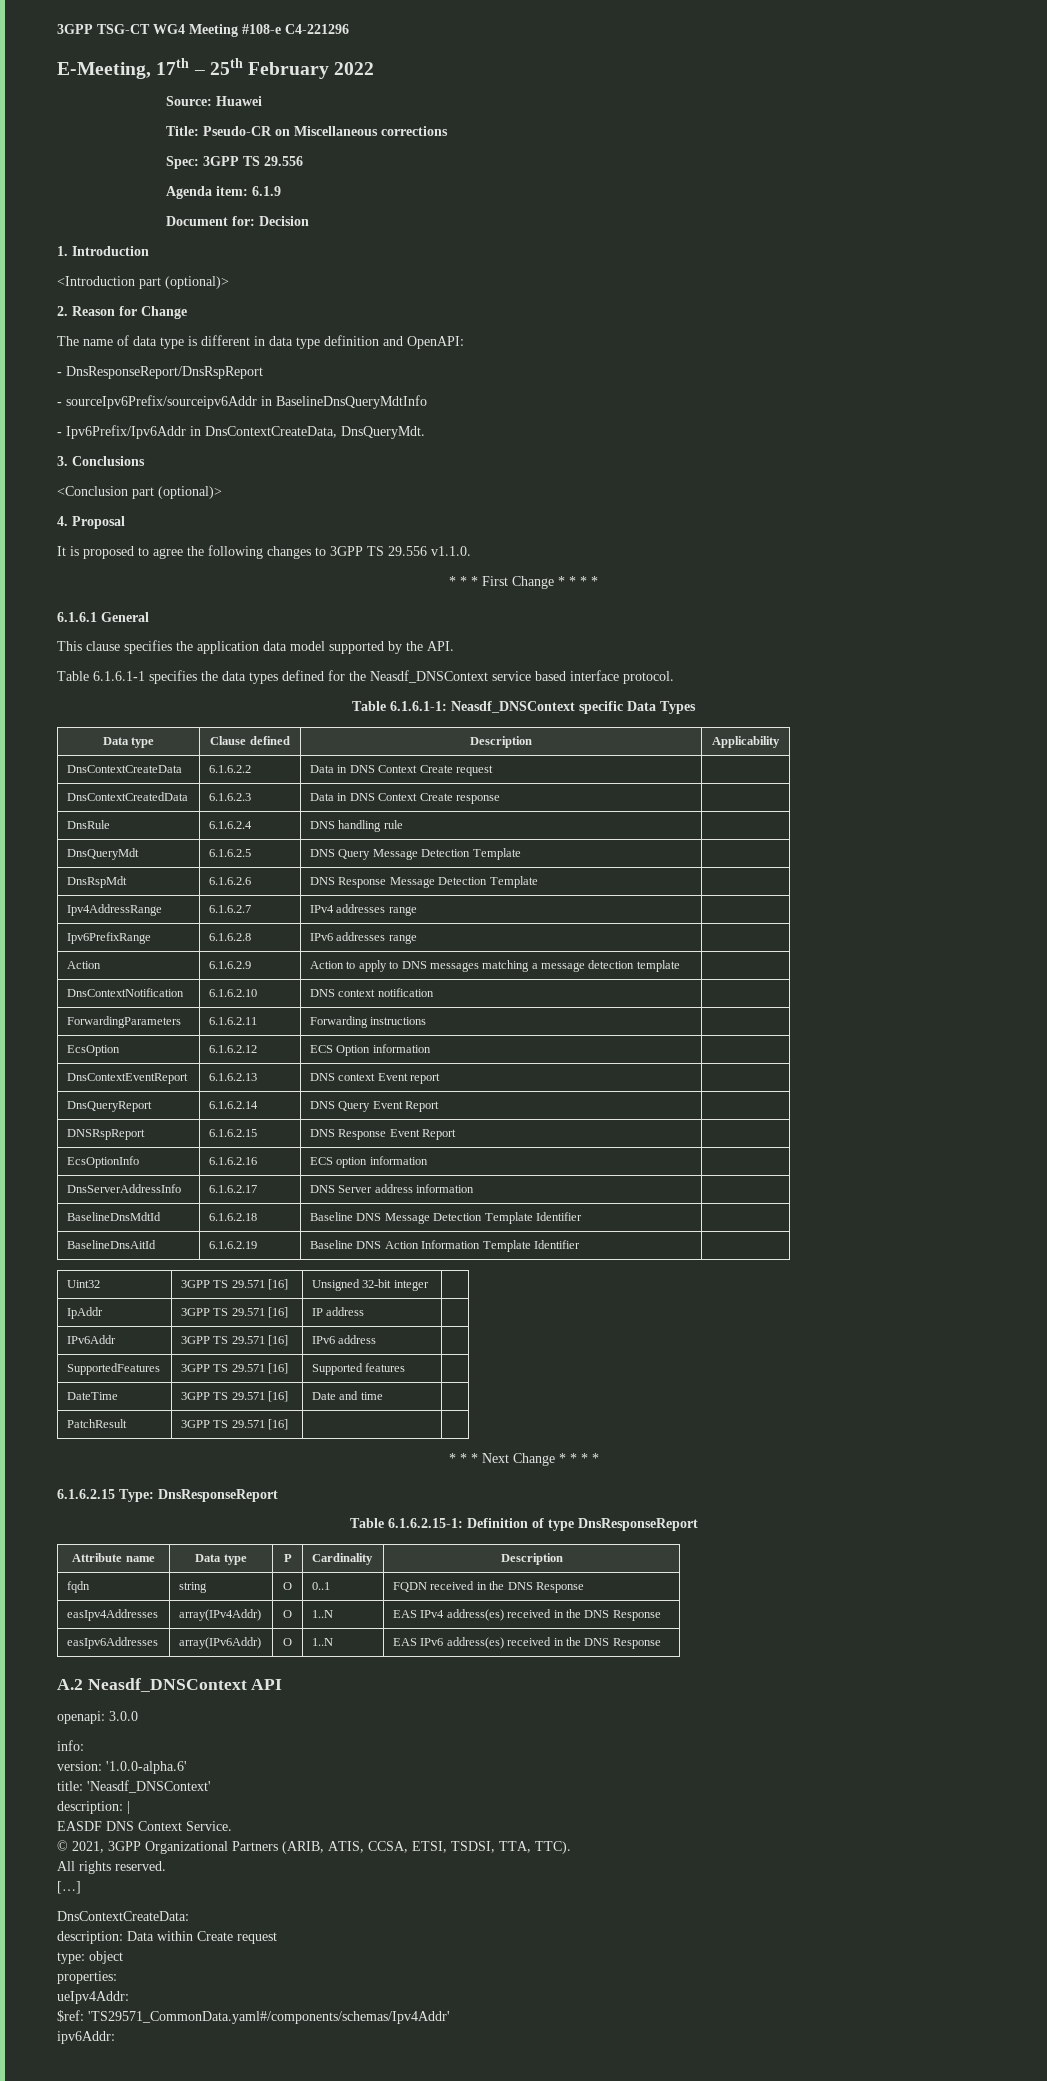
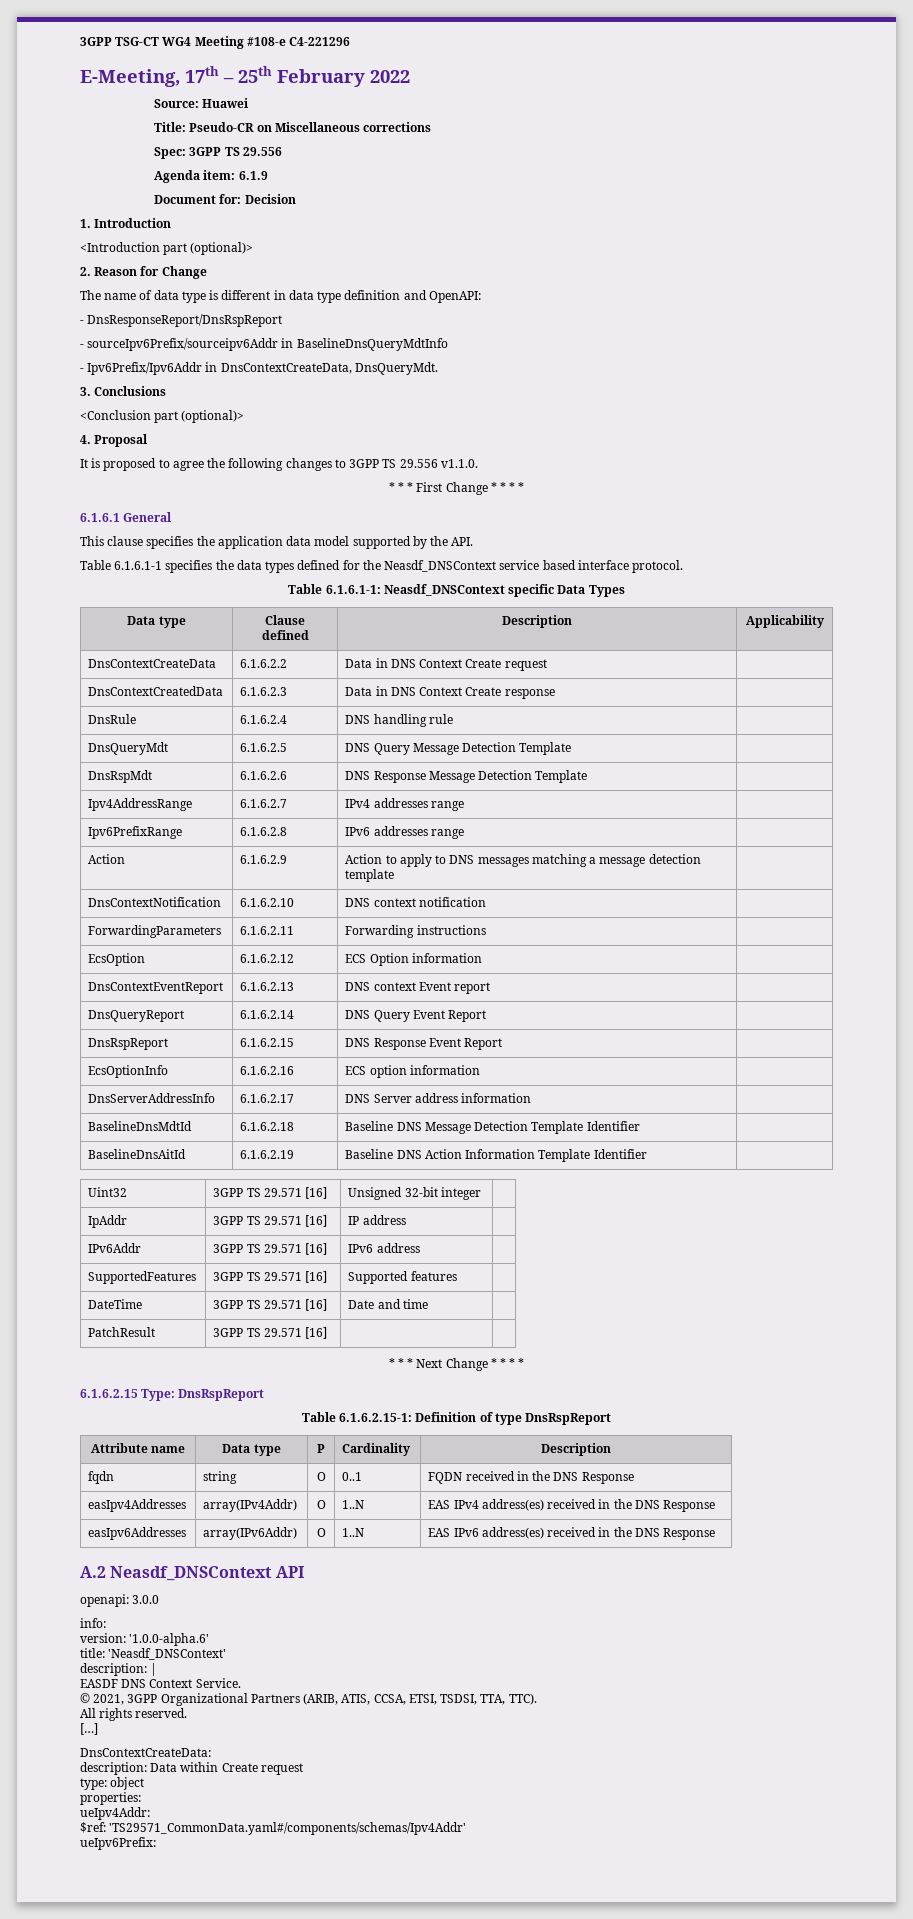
[67,1129,146,1140] DNSRspReport -> [88,1038,169,1050] DnsRspReport
[158,1489,278,1502] DnsResponseReport -> [178,1389,265,1401] DnsRspReport
[577,1518,698,1531] DnsResponseReport -> [525,1413,612,1425] DnsRspReport
[57,2031,115,2044] ipv6Addr: -> [80,1837,156,1850] ueIpv6Prefix:

